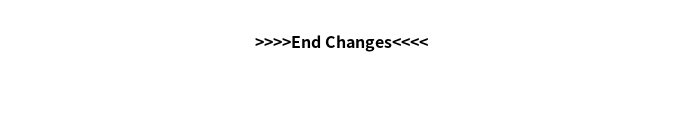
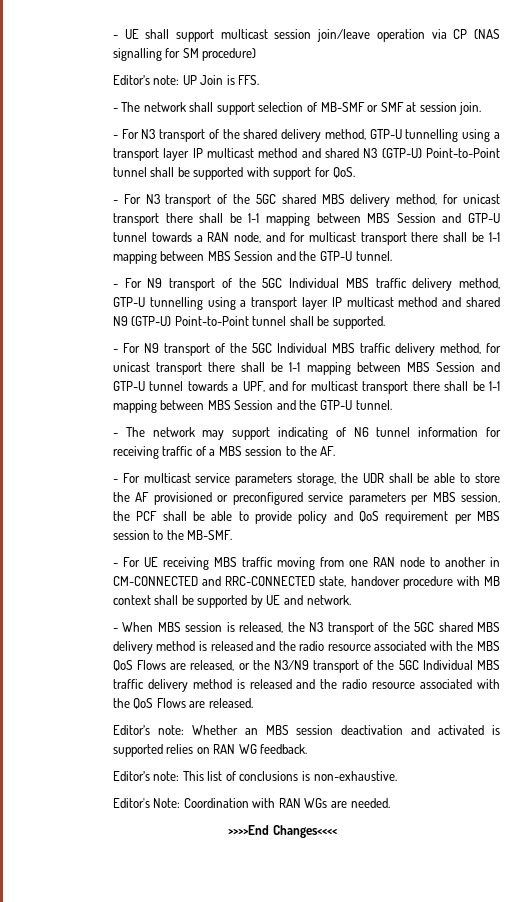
(254, 41) none -> [112,29,501,42] [112,48,257,61] [112,75,260,85] [112,102,482,115] [112,129,500,142] [112,148,501,161] [112,167,355,180] [112,194,500,207] [112,213,500,226] [112,232,500,245] [112,251,392,264] [112,278,501,291] [112,297,500,310] [112,316,385,329] [112,343,501,356] [112,362,500,375] [112,381,500,394] [112,400,392,413] [112,427,501,440] [112,446,336,459] [112,473,500,486] [112,492,500,505] [112,511,500,524] [112,530,233,540] [112,557,501,570] [112,576,500,589] [112,595,351,608] [112,622,501,635] [112,641,501,654] [112,660,500,673] [112,679,500,692] [112,698,253,709] [112,725,500,735] [112,744,308,757] [112,771,397,781] [112,798,390,808] - UE shall support multicast session join/leave operation via CP (NAS signalling for SM procedure) // Editor’s note: UP Join is FFS. // - The network shall support selection of MB-SMF or SMF at session join. // - For N3 transport of the shared delivery method, GTP-U tunnelling using a transport layer IP multicast method and shared N3 (GTP-U) Point-to-Point tunnel shall be supported with support for QoS. // - For N3 transport of the 5GC shared MBS delivery method, for unicast transport there shall be 1-1 mapping between MBS Session and GTP-U tunnel towards a RAN node, and for multicast transport there shall be 1-1 mapping between MBS Session and the GTP-U tunnel. // - For N9 transport of the 5GC Individual MBS traffic delivery method, GTP-U tunnelling using a transport layer IP multicast method and shared N9 (GTP-U) Point-to-Point tunnel shall be supported. // - For N9 transport of the 5GC Individual MBS traffic delivery method, for unicast transport there shall be 1-1 mapping between MBS Session and GTP-U tunnel towards a UPF, and for multicast transport there shall be 1-1 mapping between MBS Session and the GTP-U tunnel. // - The network may support indicating of N6 tunnel information for receiving traffic of a MBS session to the AF. // - For multicast service parameters storage, the UDR shall be able to store the AF provisioned or preconfigured service parameters per MBS session, the PCF shall be able to provide policy and QoS requirement per MBS session to the MB-SMF. // - For UE receiving MBS traffic moving from one RAN node to another in CM-CONNECTED and RRC-CONNECTED state, handover procedure with MB context shall be supported by UE and network. // - When MBS session is released, the N3 transport of the 5GC shared MBS delivery method is released and the radio resource associated with the MBS QoS Flows are released, or the N3/N9 transport of the 5GC Individual MBS traffic delivery method is released and the radio resource associated with the QoS Flows are released. // Editor’s note: Whether an MBS session deactivation and activated is supported relies on RAN WG feedback. // Editor’s note: This list of conclusions is non-exhaustive. // Editor's Note: Coordination with RAN WGs are needed. //

